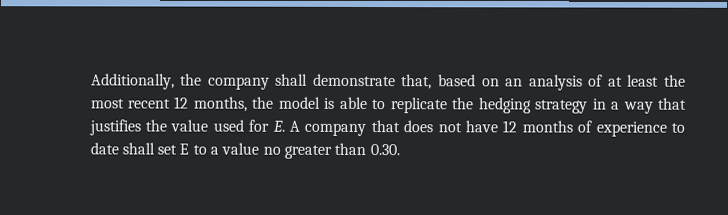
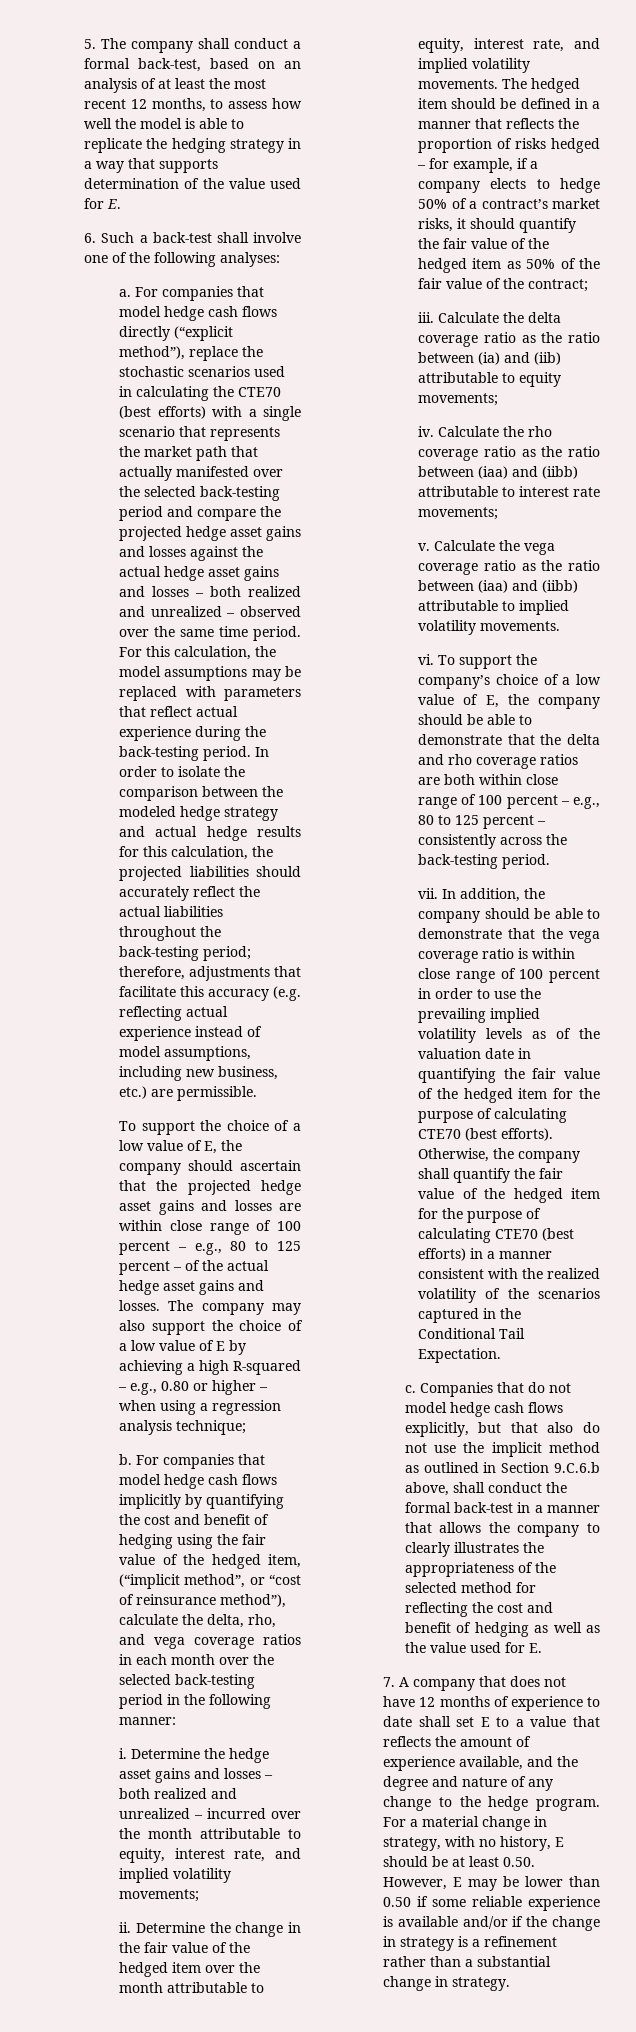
[90,73,433,90] Additionally, the company shall demonstrate that, -> [84,38,301,53] [84,58,202,72] 5. The company shall conduct a formal back-test,
(248, 104) none -> [210,98,302,109] [84,118,113,129] to assess how well
[88,119,285,136] justifies the value used for E. -> [159,159,219,173] [84,178,301,189] [84,198,122,209] [84,232,301,243] [84,252,281,267] [119,286,264,301] [119,306,277,321] [119,326,233,341] [119,346,263,361] [119,366,285,377] [119,386,281,401] [119,406,301,421] [119,426,280,441] [119,446,258,461] [119,466,283,481] [119,486,280,501] [119,506,281,521] [119,526,301,541] [119,546,263,561] [119,566,279,581] [119,586,301,597] [119,606,301,617] [119,626,301,641] [119,646,276,660] [119,666,301,681] [119,686,301,701] [119,706,238,717] [119,726,266,741] [119,746,269,761] [119,766,245,777] [119,786,283,801] [119,806,278,821] [119,826,301,841] [119,846,273,860] [119,866,301,881] [119,886,260,901] [119,906,223,917] [119,926,221,941] [119,946,251,961] [119,966,301,981] [119,986,301,1001] [119,1006,228,1021] [119,1026,262,1041] [119,1046,251,1061] [119,1066,278,1081] [119,1086,257,1101] [119,1120,301,1135] [119,1140,242,1154] [119,1160,301,1175] [119,1180,301,1195] [119,1200,301,1215] [119,1220,301,1235] [119,1241,302,1255] [119,1260,269,1275] [119,1280,264,1295] [119,1300,301,1315] [119,1320,303,1335] [119,1340,246,1355] [119,1360,301,1375] [118,1380,268,1395] [119,1400,281,1415] [119,1420,246,1435] [119,1454,265,1469] [119,1474,277,1489] [119,1494,284,1509] [119,1514,269,1525] [119,1534,266,1549] [119,1554,301,1569] [119,1574,301,1589] [119,1594,286,1608] [119,1614,276,1628] [119,1634,301,1649] [119,1654,274,1665] [119,1674,255,1689] [119,1694,271,1709] [119,1717,176,1725] [119,1748,269,1763] [119,1768,273,1783] [119,1788,237,1799] [119,1808,301,1819] [119,1828,301,1839] [119,1848,301,1863] [119,1868,231,1883] [119,1889,199,1902] [119,1922,301,1937] [119,1942,250,1953] [119,1962,260,1977] [119,1982,264,1993] [418,38,600,53] [418,58,530,73] [418,78,580,93] [418,98,600,109] [418,118,579,129] [418,138,600,153] [417,158,538,173] [418,178,600,193] [418,198,600,209] [418,218,576,233] [418,238,549,249] [418,258,600,273] [418,278,588,292] [418,312,561,323] [418,332,600,347] [418,352,561,365] [418,372,561,387] [418,393,498,406] [418,426,552,437] [418,446,600,461] [418,466,578,479] [418,486,600,497] [418,507,498,520] [418,540,555,555] [418,560,600,575] [418,580,578,593] [418,600,569,615] [418,620,560,635] [418,654,537,669] [418,674,601,689] [418,694,600,709] [418,714,532,725] [418,734,600,745] [418,754,578,769] [418,774,558,785] [418,794,600,809] [418,815,546,829] [418,834,567,849] [418,854,550,869] [418,888,545,902] [418,908,600,923] [418,928,600,943] [418,948,575,963] [418,968,600,983] [418,988,541,999] [418,1008,540,1023] [418,1028,600,1043] [418,1048,531,1059] [418,1068,600,1083] [418,1088,600,1103] [418,1108,567,1123] [418,1128,553,1141] [418,1148,580,1163] [418,1168,563,1183] [418,1188,600,1203] [418,1208,541,1223] [418,1228,574,1243] [418,1248,552,1261] [418,1268,600,1279] [418,1288,600,1303] [418,1308,521,1323] [418,1328,525,1339] [418,1348,501,1363] [404,1382,571,1397] [404,1402,563,1417] [404,1422,600,1437] [404,1442,600,1457] [404,1462,600,1473] [404,1482,567,1496] [404,1502,600,1513] [404,1522,600,1537] [404,1542,544,1557] [404,1562,556,1577] [404,1582,536,1593] [404,1602,553,1617] [404,1622,600,1637] [404,1642,542,1653] [383,1677,396,1687] supports determination of the value used for E. // 6. Such a back-test shall involve one of the following analyses: // a. For companies that model hedge cash flows directly (“explicit method”), replace the stochastic scenarios used in calculating the CTE70 (best efforts) with a single scenario that represents the market path that actually manifested over the selected back-testing period and compare the projected hedge asset gains and losses against the actual hedge asset gains and losses – both realized and unrealized – observed over the same time period. For this calculation, the model assumptions may be replaced with parameters that reflect actual experience during the back-testing period. In order to isolate the comparison between the modeled hedge strategy and actual hedge results for this calculation, the projected liabilities should accurately reflect the actual liabilities throughout the back-testing period; therefore, adjustments that facilitate this accuracy (e.g. reflecting actual experience instead of model assumptions, including new business, etc.) are permissible. // To support the choice of a low value of E, the company should ascertain that the projected hedge asset gains and losses are within close range of 100 percent – e.g., 80 to 125 percent – of the actual hedge asset gains and losses. The company may also support the choice of a low value of E by achieving a high R-squared – e.g., 0.80 or higher – when using a regression analysis technique; // b. For companies that model hedge cash flows implicitly by quantifying the cost and benefit of hedging using the fair value of the hedged item, (“implicit method”, or “cost of reinsurance method”), calculate the delta, rho, and vega coverage ratios in each month over the selected back-testing period in the following manner: // i. Determine the hedge asset gains and losses – both realized and unrealized – incurred over the month attributable to equity, interest rate, and implied volatility movements; // ii. Determine the change in the fair value of the hedged item over the month attributable to equity, interest rate, and implied volatility movements. The hedged item should be defined in a manner that reflects the proportion of risks hedged – for example, if a company elects to hedge 50% of a contract’s market risks, it should quantify the fair value of the hedged item as 50% of the fair value of the contract; // iii. Calculate the delta coverage ratio as the ratio between (ia) and (iib) attributable to equity movements; // iv. Calculate the rho coverage ratio as the ratio between (iaa) and (iibb) attributable to interest rate movements; // v. Calculate the vega coverage ratio as the ratio between (iaa) and (iibb) attributable to implied volatility movements. // vi. To support the company’s choice of a low value of E, the company should be able to demonstrate that the delta and rho coverage ratios are both within close range of 100 percent – e.g., 80 to 125 percent – consistently across the back-testing period. // vii. In addition, the company should be able to demonstrate that the vega coverage ratio is within close range of 100 percent in order to use the prevailing implied volatility levels as of the valuation date in quantifying the fair value of the hedged item for the purpose of calculating CTE70 (best efforts). Otherwise, the company shall quantify the fair value of the hedged item for the purpose of calculating CTE70 (best efforts) in a manner consistent with the realized volatility of the scenarios captured in the Conditional Tail Expectation. // c. Companies that do not model hedge cash flows explicitly, but that also do not use the implicit method as outlined in Section 9.C.6.b above, shall conduct the formal back-test in a manner that allows the company to clearly illustrates the appropriateness of the selected method for reflecting the cost and benefit of hedging as well as the value used for E. // 7.
[262,142,400,159] no greater than 0.30. -> [573,1716,600,1727] [383,1736,532,1747] [383,1756,579,1771] [383,1776,554,1791] [383,1796,600,1811] [383,1816,548,1831] [383,1836,565,1851] [383,1856,536,1867] [383,1876,600,1891] [383,1896,600,1911] [383,1916,600,1931] [383,1936,558,1951] [383,1956,552,1967] [383,1976,511,1991] that reflects the amount of experience available, and the degree and nature of any change to the hedge program. For a material change in strategy, with no history, E should be at least 0.50. However, E may be lower than 0.50 if some reliable experience is available and/or if the change in strategy is a refinement rather than a substantial change in strategy.

